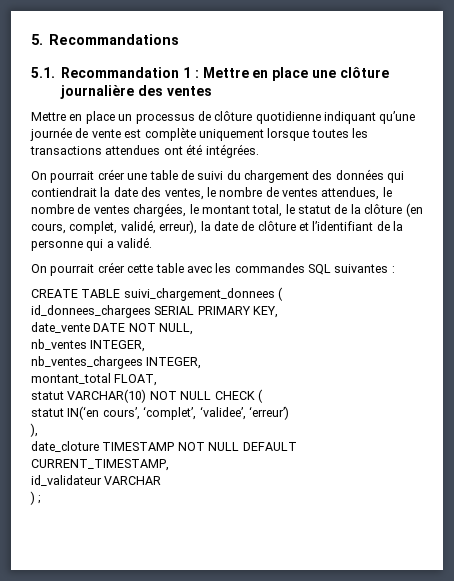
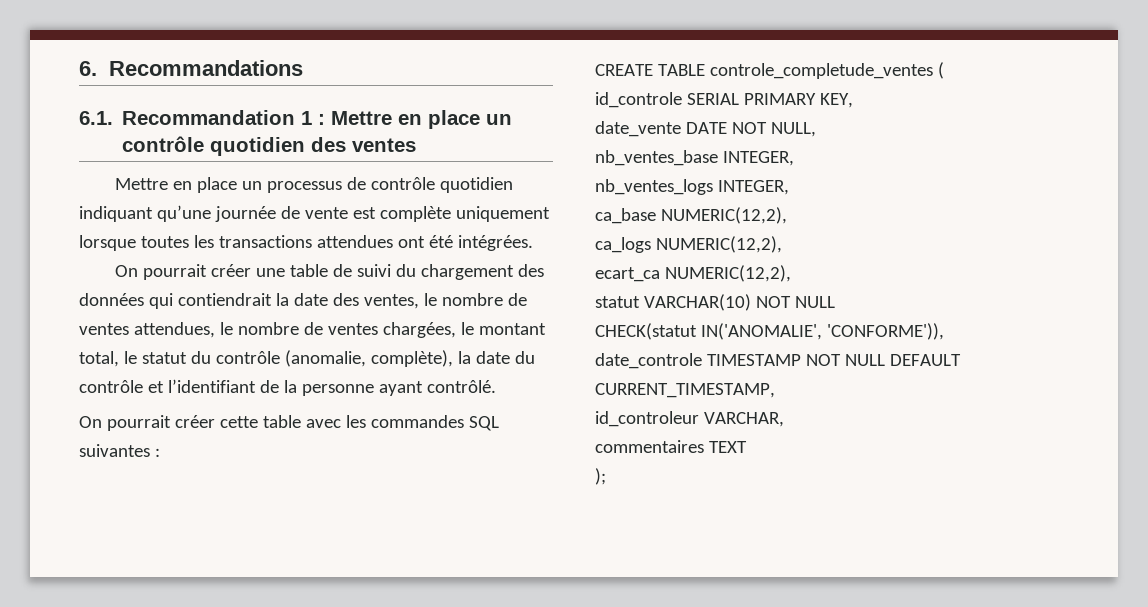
[31,34,43,45] 5. -> [79,61,97,76] 6.
[31,67,55,78] 5.1. -> [79,111,113,125] 6.1.
[311,67,389,78] [60,85,135,99] une clôture journalière -> [486,114,513,125] [122,136,306,156] un contrôle quotidien
[214,111,321,124] clôture quotidienne -> [371,177,514,193] contrôle quotidien
[334,203,423,217] [31,220,296,234] de la clôture (en cours, complet, validé, erreur), la date de clôture -> [190,350,535,367] [79,380,143,393] du contrôle (anomalie, complète), la date du contrôle
[86,237,153,251] qui a validé. -> [378,380,496,396] ayant contrôlé.
[123,287,284,301] [31,305,151,318] suivi_chargement_donnees ( // id_donnees_chargees -> [709,62,944,79] [595,92,682,108] controle_completude_ventes ( // id_controle
[31,339,146,352] [31,356,202,369] [31,373,158,386] [31,389,263,403] [31,406,289,420] [30,423,38,437] [31,441,99,452] nb_ventes INTEGER, // nb_ventes_chargees INTEGER, // montant_total FLOAT, // statut VARCHAR(10) NOT NULL CHECK ( // statut IN(‘en cours’, ‘complet’, ‘validee’, ‘erreur’) // ), // date_cloture -> [595,150,794,166] [595,179,789,195] [595,207,787,224] [595,236,782,253] [595,265,791,282] [595,294,835,311] [595,323,944,340] [595,353,702,369] nb_ventes_base INTEGER, // nb_ventes_logs INTEGER, // ca_base NUMERIC(12,2), // ca_logs NUMERIC(12,2), // ecart_ca NUMERIC(12,2), // statut VARCHAR(10) NOT NULL // CHECK(statut IN('ANOMALIE', 'CONFORME')), // date_controle
[31,475,162,486] [30,491,42,505] id_validateur VARCHAR // ) ; -> [595,411,784,427] [595,440,747,453] [595,468,606,485] id_controleur VARCHAR, // commentaires TEXT // );

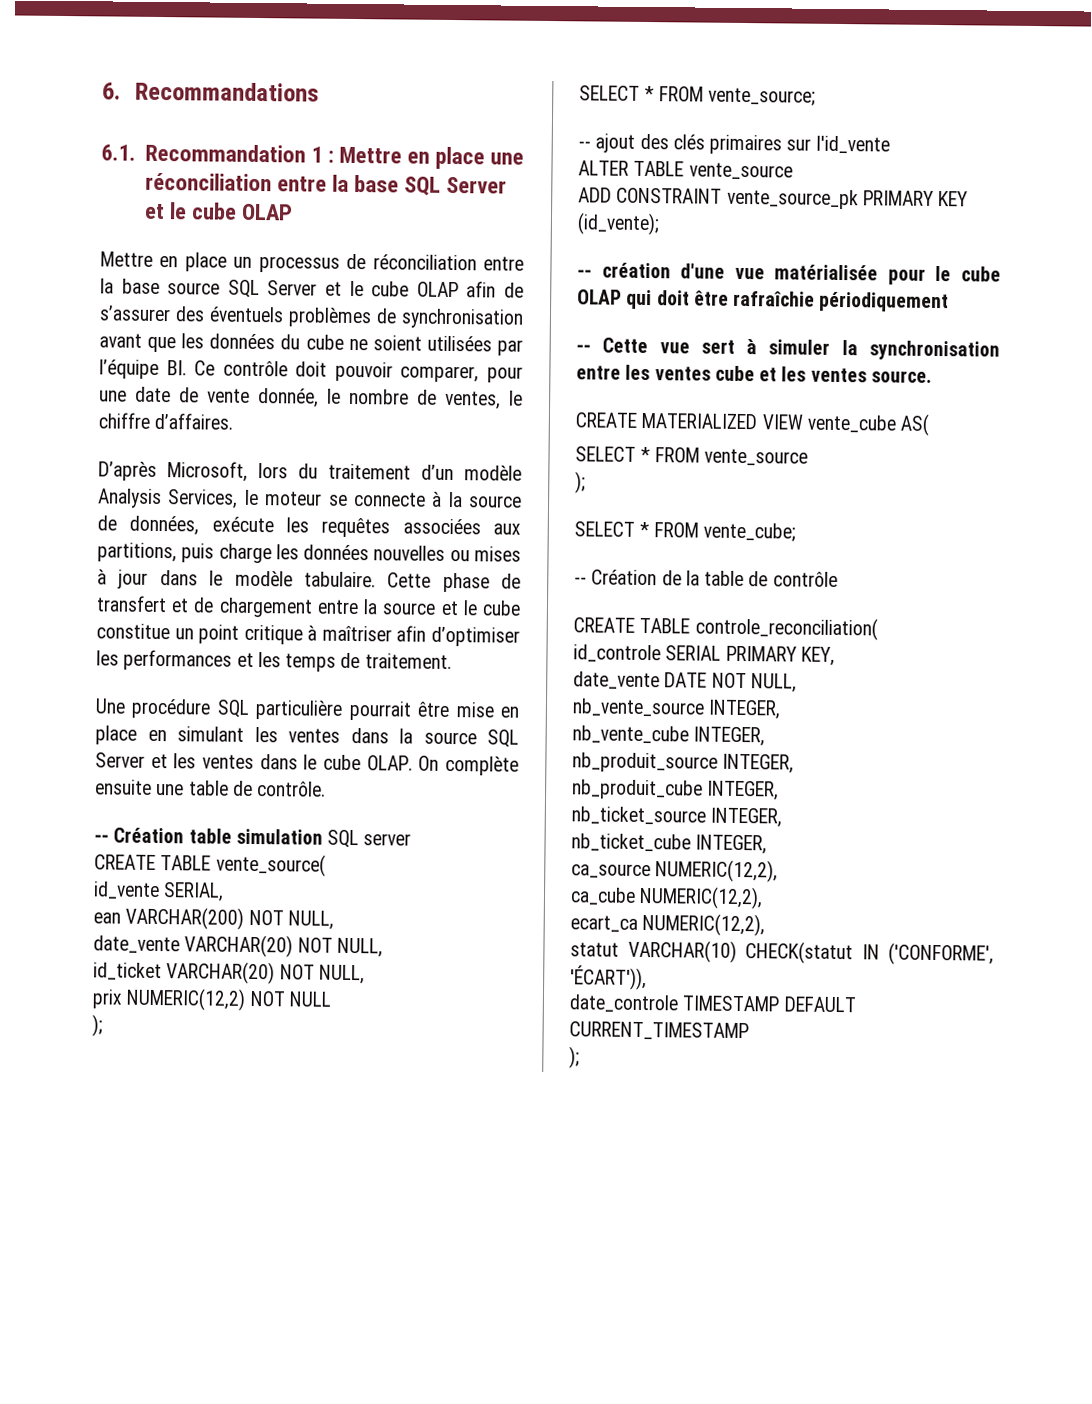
[486,114,513,125] [122,136,417,156] un contrôle quotidien des ventes -> [490,152,525,165] [144,172,508,196] [143,202,293,221] une réconciliation entre la base SQL Server et le cube OLAP
[371,177,514,193] [79,205,550,222] [79,235,533,251] [115,264,545,280] [79,293,527,309] [79,322,546,338] [79,350,535,367] [79,379,496,396] [79,415,499,431] [79,444,160,457] [595,62,944,79] contrôle quotidien indiquant qu’une journée de vente est complète uniquement lorsque toutes les transactions attendues ont été intégrées. // On pourrait créer une table de suivi du chargement des données qui contiendrait la date des ventes, le nombre de ventes attendues, le nombre de ventes chargées, le montant total, le statut du contrôle (anomalie, complète), la date du contrôle et l’identifiant de la personne ayant contrôlé. // On pourrait créer cette table avec les commandes SQL suivantes : // CREATE TABLE controle_completude_ventes ( -> [372,254,524,271] [100,278,525,299] [99,305,524,329] [99,333,523,356] [99,359,523,383] [99,386,523,410] [98,412,234,430] [98,461,522,482] [97,488,522,509] [97,515,521,538] [97,542,521,564] [97,569,521,593] [96,595,522,618] [96,623,520,647] [96,649,452,672] [95,698,519,721] [95,725,519,748] [95,752,520,776] [95,779,327,797] [94,827,412,849] [94,853,326,877] [93,881,225,902] [93,906,334,930] [93,934,383,958] [93,961,365,985] [92,987,332,1011] [92,1014,103,1037] [579,85,816,106] [578,133,890,155] [578,160,793,180] [578,187,969,210] [577,212,660,236] [577,262,1001,285] [577,289,950,313] [576,337,1000,361] [576,364,932,383] [575,412,930,436] [575,446,808,466] [575,471,586,494] [574,521,796,542] [574,569,838,587] [573,616,878,641] réconciliation entre la base source SQL Server et le cube OLAP afin de s’assurer des éventuels problèmes de synchronisation avant que les données du cube ne soient utilisées par l’équipe BI. Ce contrôle doit pouvoir comparer, pour une date de vente donnée, le nombre de ventes, le chiffre d’affaires. // D’après Microsoft, lors du traitement d’un modèle Analysis Services, le moteur se connecte à la source de données, exécute les requêtes associées aux partitions, puis charge les données nouvelles ou mises à jour dans le modèle tabulaire. Cette phase de transfert et de chargement entre la source et le cube constitue un point critique à maîtriser afin d’optimiser les performances et les temps de traitement. // Une procédure SQL particulière pourrait être mise en place en simulant les ventes dans la source SQL Server et les ventes dans le cube OLAP. On complète ensuite une table de contrôle. // -- Création table simulation SQL server // CREATE TABLE vente_source( // id_vente SERIAL, // ean VARCHAR(200) NOT NULL, // date_vente VARCHAR(20) NOT NULL, // id_ticket VARCHAR(20) NOT NULL, // prix NUMERIC(12,2) NOT NULL // ); // SELECT * FROM vente_source; // -- ajout des clés primaires sur l'id_vente // ALTER TABLE vente_source // ADD CONSTRAINT vente_source_pk PRIMARY KEY (id_vente); // -- création d'une vue matérialisée pour le cube OLAP qui doit être rafraîchie périodiquement // -- Cette vue sert à simuler la synchronisation entre les ventes cube et les ventes source. // CREATE MATERIALIZED VIEW vente_cube AS( // SELECT * FROM vente_source // ); // SELECT * FROM vente_cube; // -- Création de la table de contrôle // CREATE TABLE controle_reconciliation(
[595,150,794,166] [595,179,789,195] [595,207,787,224] [595,237,651,253] nb_ventes_base INTEGER, // nb_ventes_logs INTEGER, // ca_base NUMERIC(12,2), // ca_logs -> [572,698,782,720] [572,725,766,747] [572,752,795,774] [572,779,780,801] [571,806,783,828] [571,833,768,855] [571,859,779,883] [570,887,636,905] nb_vente_source INTEGER, // nb_vente_cube INTEGER, // nb_produit_source INTEGER, // nb_produit_cube INTEGER, // nb_ticket_source INTEGER, // nb_ticket_cube INTEGER, // ca_source NUMERIC(12,2), // ca_cube
[755,296,835,308] [595,323,944,340] [595,353,961,369] [595,383,775,398] [595,411,784,427] [595,440,747,453] NOT NULL // CHECK(statut IN('ANOMALIE', 'CONFORME')), // date_controle TIMESTAMP NOT NULL DEFAULT CURRENT_TIMESTAMP, // id_controleur VARCHAR, // commentaires TEXT -> [745,941,994,966] [570,965,647,991] [569,994,856,1013] [569,1021,749,1041] CHECK(statut IN ('CONFORME', 'ÉCART')), // date_controle TIMESTAMP DEFAULT CURRENT_TIMESTAMP

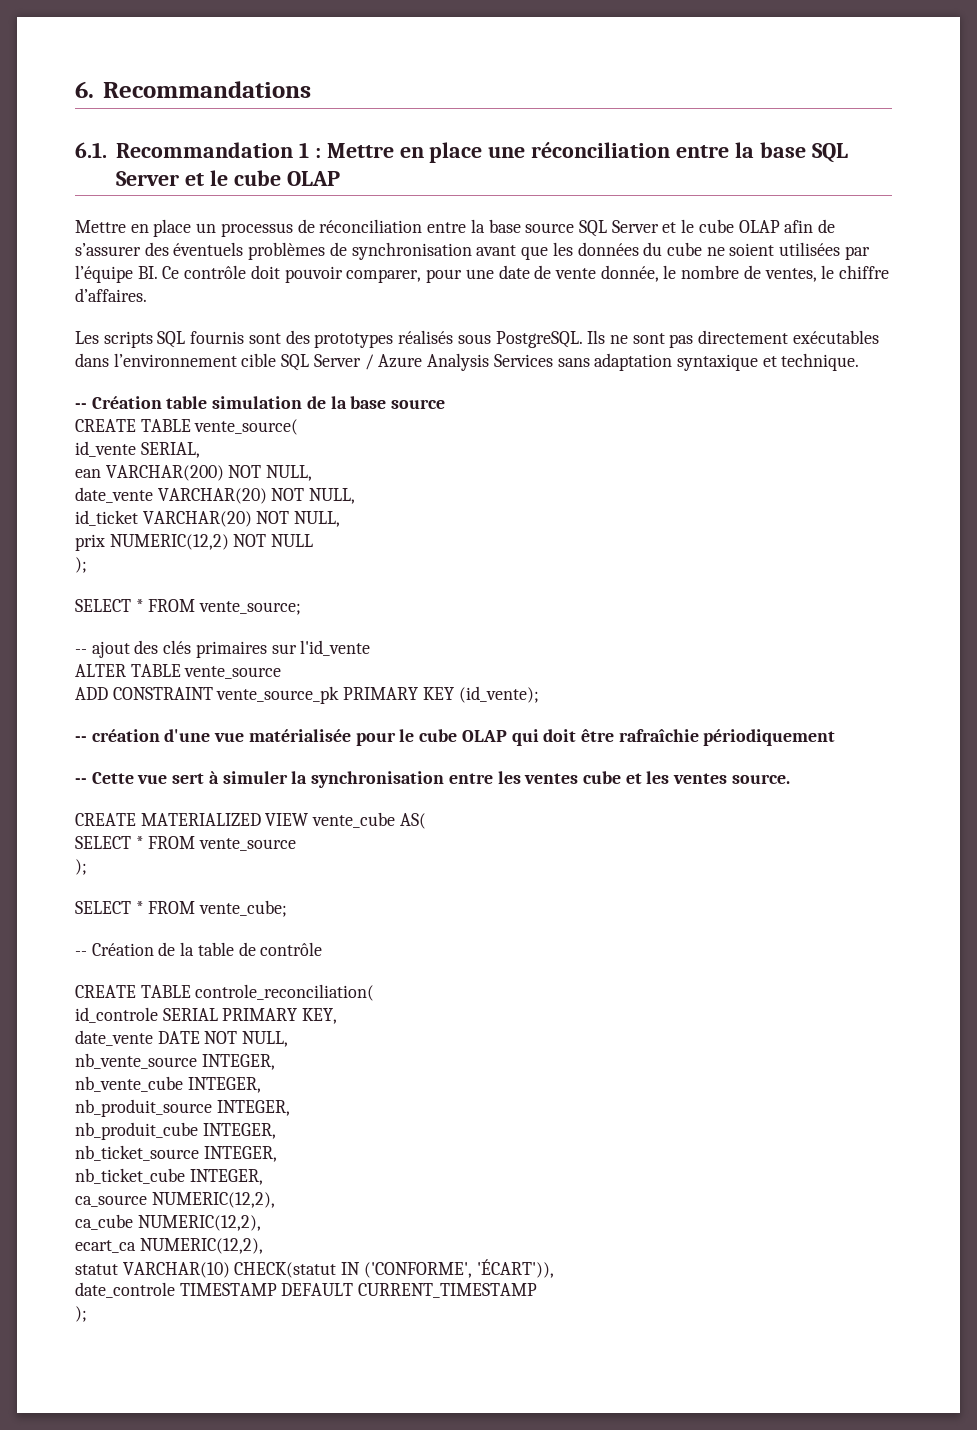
[98,461,522,482] [97,488,522,509] [97,515,521,538] [97,542,521,564] [97,569,521,593] [96,595,522,618] [96,623,520,647] [96,649,452,672] [95,698,519,721] [95,725,519,748] [95,752,520,776] [95,779,327,797] D’après Microsoft, lors du traitement d’un modèle Analysis Services, le moteur se connecte à la source de données, exécute les requêtes associées aux partitions, puis charge les données nouvelles ou mises à jour dans le modèle tabulaire. Cette phase de transfert et de chargement entre la source et le cube constitue un point critique à maîtriser afin d’optimiser les performances et les temps de traitement. // Une procédure SQL particulière pourrait être mise en place en simulant les ventes dans la source SQL Server et les ventes dans le cube OLAP. On complète ensuite une table de contrôle. -> [75,330,879,348] [75,353,860,371] Les scripts SQL fournis sont des prototypes réalisés sous PostgreSQL. Ils ne sont pas directement exécutables dans l’environnement cible SQL Server / Azure Analysis Services sans adaptation syntaxique et technique.
[327,829,412,849] SQL server -> [306,396,446,409] de la base source

